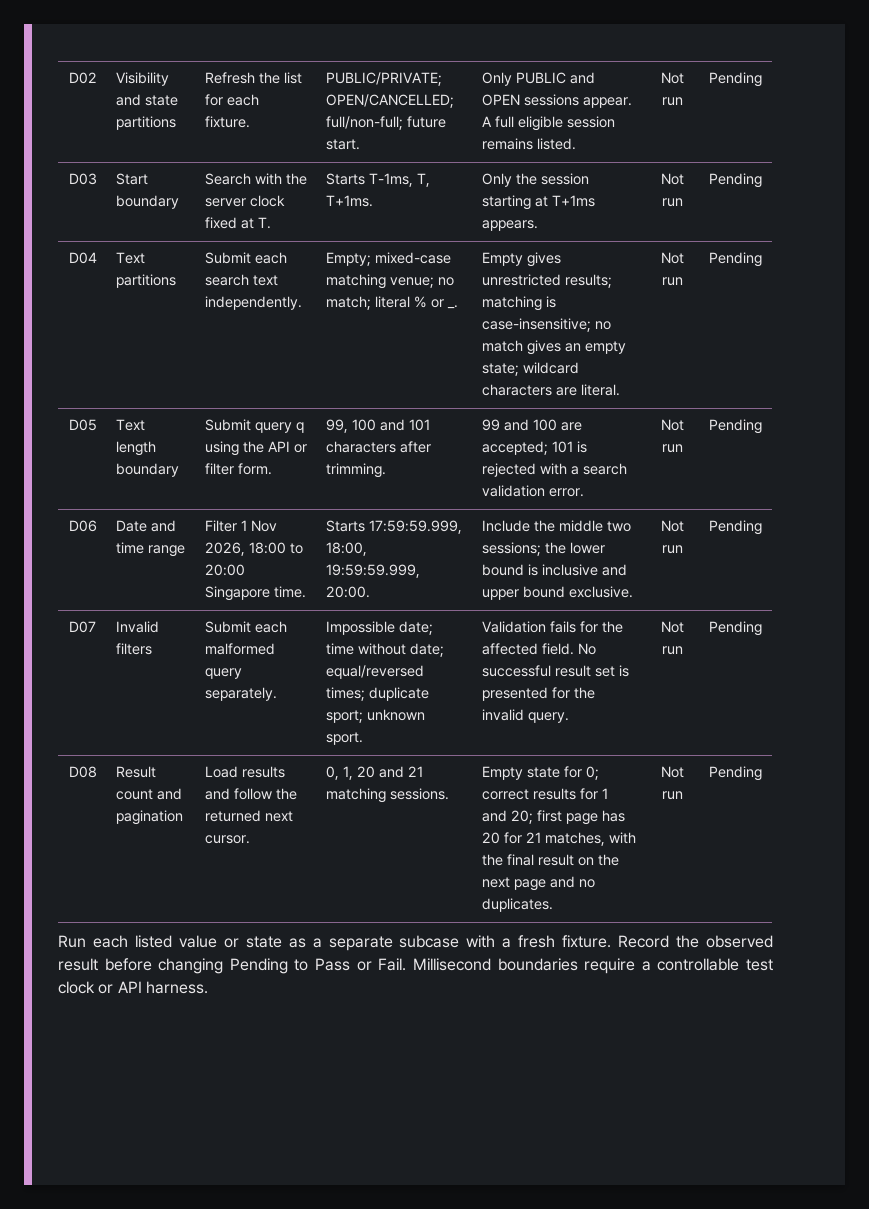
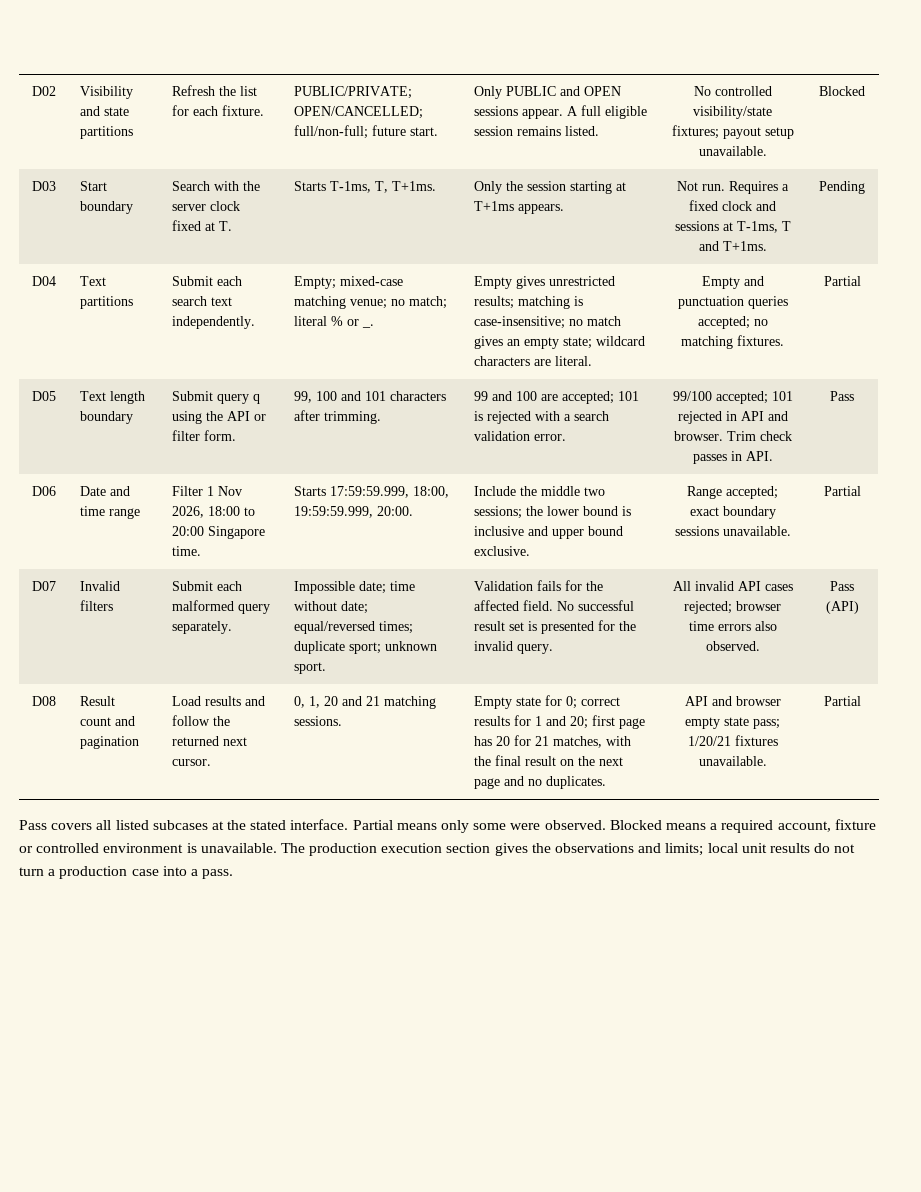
[660,72,684,84] [661,97,683,106] [708,72,762,87] Not run | Pending -> [693,86,772,96] [693,106,772,119] [671,125,794,139] [698,146,767,156] [819,86,865,96] No controlled visibility/state fixtures; payout setup unavailable. | Blocked
[661,198,683,207] run -> [702,181,789,194] [689,200,776,211] [674,221,791,233] [698,241,767,251] run. Requires a fixed clock and sessions at T-1ms, T and T+1ms.
[660,252,684,264] [661,277,683,286] [708,252,762,267] Not run | Pending -> [701,276,764,289] [677,296,788,309] [697,316,768,329] [681,335,784,349] [823,276,861,286] Empty and punctuation queries accepted; no matching fixtures. | Partial
[660,419,684,431] [661,444,683,453] [708,419,762,434] Not run | Pending -> [672,391,793,404] [677,411,788,424] [673,431,792,441] [692,451,773,464] [830,391,854,401] 99/100 accepted; 101 rejected in API and browser. Trim check passes in API. | Pass
[660,520,684,532] [661,545,683,554] [708,520,762,535] Not run | Pending -> [687,486,778,499] [689,506,776,519] [674,526,791,536] [823,486,861,496] Range accepted; exact boundary sessions unavailable. | Partial
[660,621,684,633] [661,646,683,655] [708,621,762,636] Not run | Pending -> [672,581,793,591] [684,601,781,614] [688,621,777,631] [705,641,760,651] [830,581,854,591] [825,601,859,614] All invalid API cases rejected; browser time errors also observed. | Pass (API)
[660,766,684,778] [661,791,683,800] [708,766,762,781] [58,935,773,951] [58,958,774,974] [58,981,208,994] Not run | Pending // Run each listed value or state as a separate subcase with a fresh fixture. Record the observed result before changing Pending to Pass or Fail. Millisecond boundaries require a controllable test clock or API harness. -> [684,696,781,706] [685,717,780,729] [687,735,778,746] [698,756,767,766] [823,696,861,706] [19,819,876,833] [19,843,856,856] [19,866,234,879] API and browser empty state pass; 1/20/21 fixtures unavailable. | Partial // Pass covers all listed subcases at the stated interface. Partial means only some were observed. Blocked means a required account, fixture or controlled environment is unavailable. The production execution section gives the observations and limits; local unit results do not turn a production case into a pass.

